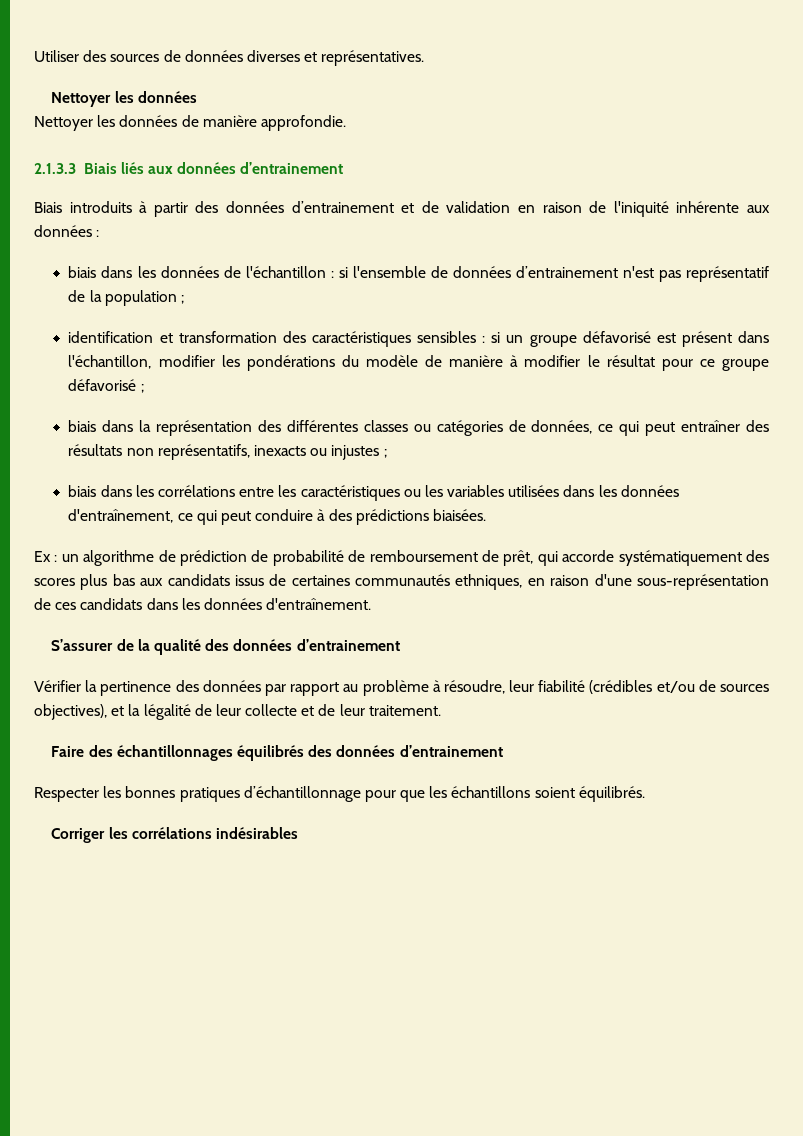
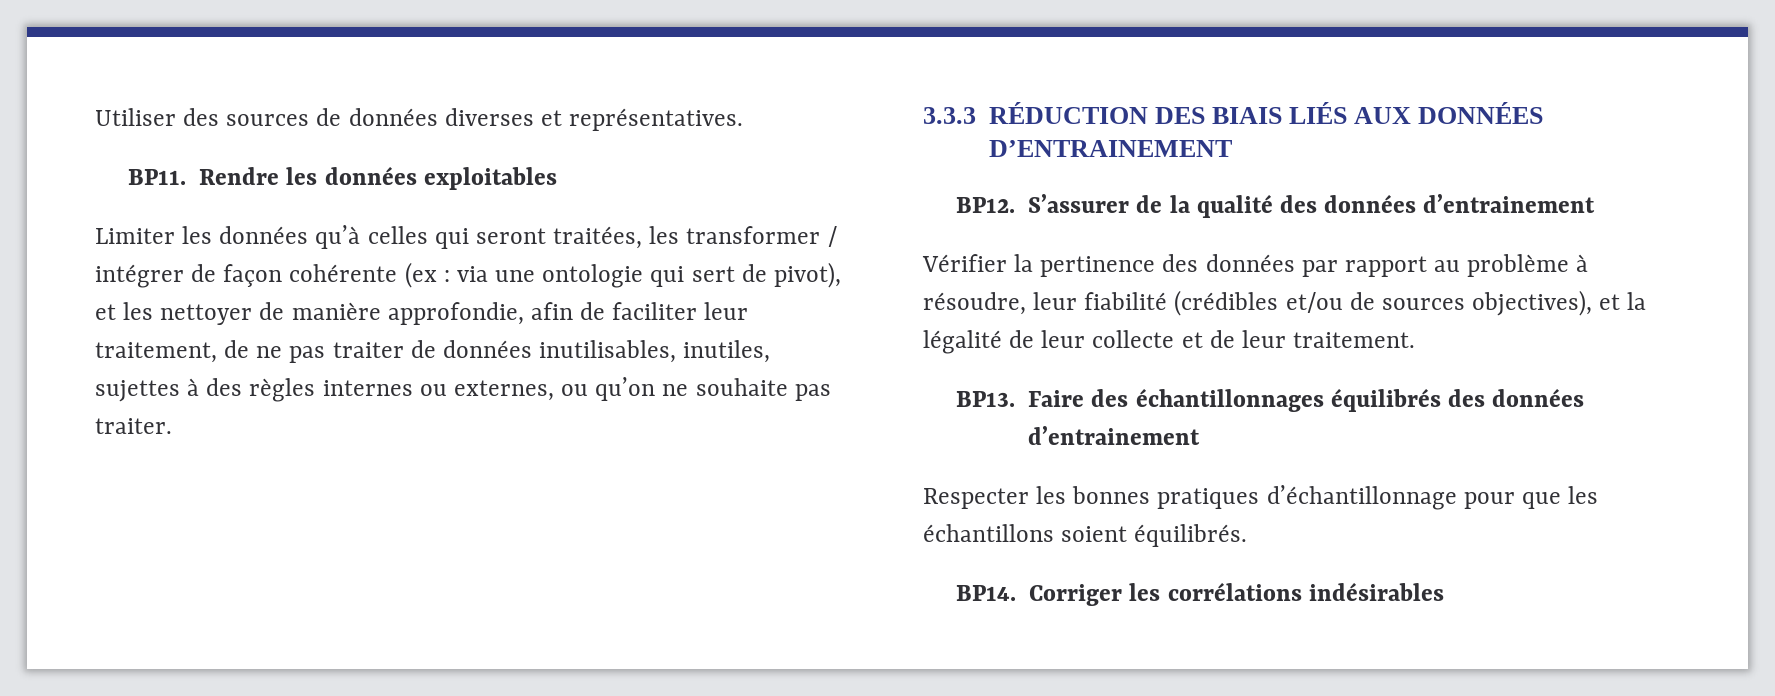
[51,91,197,107] [34,115,346,131] [34,162,344,174] [34,201,771,217] [34,225,100,237] [68,266,769,282] [68,290,184,306] [68,331,769,347] [68,355,770,371] [68,379,144,393] [68,420,769,436] [68,444,387,460] [68,485,679,501] [68,509,486,525] [34,550,769,566] [34,574,769,590] [34,598,372,610] Nettoyer les données // Nettoyer les données de manière approfondie. // 2.1.3.3 Biais liés aux données d’entrainement // Biais introduits à partir des données d’entrainement et de validation en raison de l'iniquité inhérente aux données : // biais dans les données de l'échantillon : si l'ensemble de données d’entrainement n'est pas représentatif de la population ; // identification et transformation des caractéristiques sensibles : si un groupe défavorisé est présent dans l'échantillon, modifier les pondérations du modèle de manière à modifier le résultat pour ce groupe défavorisé ; // biais dans la représentation des différentes classes ou catégories de données, ce qui peut entraîner des résultats non représentatifs, inexacts ou injustes ; // biais dans les corrélations entre les caractéristiques ou les variables utilisées dans les données d'entraînement, ce qui peut conduire à des prédictions biaisées. // Ex : un algorithme de prédiction de probabilité de remboursement de prêt, qui accorde systématiquement des scores plus bas aux candidats issus de certaines communautés ethniques, en raison d'une sous-représentation de ces candidats dans les données d'entraînement. // -> [127,166,557,190] [95,225,837,249] [95,262,841,288] [95,302,749,325] [95,340,771,363] [95,377,831,402] [95,418,172,434] [923,102,1544,124] [989,140,1233,157] [955,197,1015,213] BP11. Rendre les données exploitables // Limiter les données qu’à celles qui seront traitées, les transformer / intégrer de façon cohérente (ex : via une ontologie qui sert de pivot), et les nettoyer de manière approfondie, afin de faciliter leur traitement, de ne pas traiter de données inutilisables, inutiles, sujettes à des règles internes ou externes, ou qu’on ne souhaite pas traiter. // 3.3.3 RÉDUCTION DES BIAIS LIÉS AUX DONNÉES D’ENTRAINEMENT // BP12.
(441, 710) none -> [955,391,1015,407] BP13.
(645, 794) none -> [955,585,1016,601] BP14.

